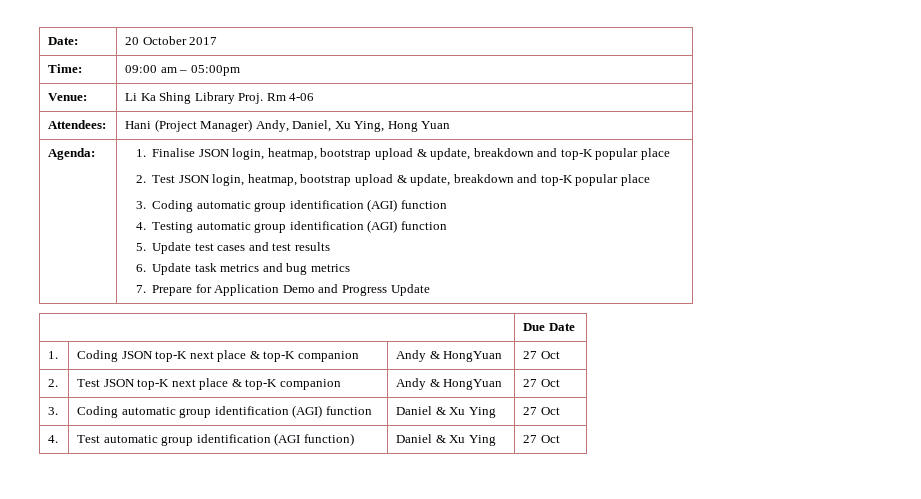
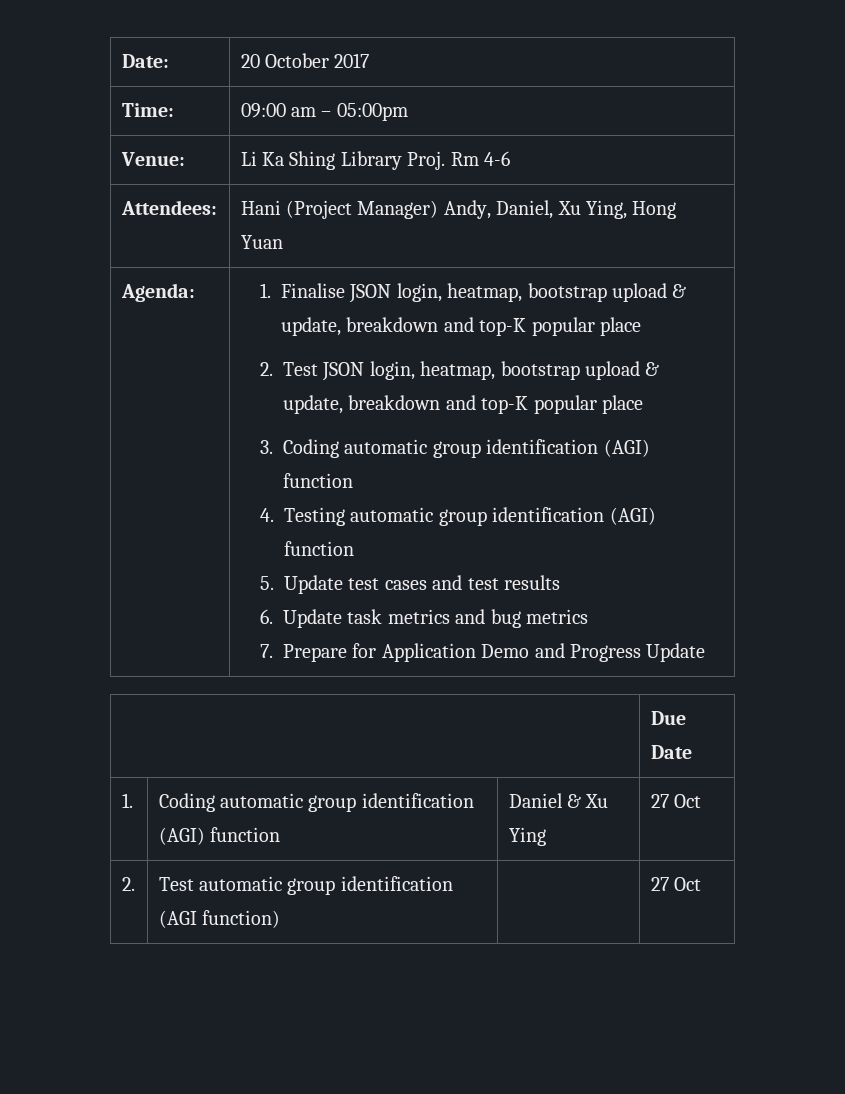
[289,93,315,101] 4-06 -> [484,151,511,166] 4-6
[77,350,359,362] [396,350,503,362] [523,351,560,359] [48,379,59,387] [77,378,341,390] [396,378,503,390] [523,379,560,387] [48,407,59,415] | Coding JSON top-K next place & top-K companion | Andy & HongYuan | 27 Oct // 2. | Test JSON top-K next place & top-K companion | Andy & HongYuan | 27 Oct // 3. -> (133, 800) none
[48,435,59,443] 4. -> [121,877,135,891] 2.
[396,434,496,446] Daniel & Xu Ying -> (281, 919) none

